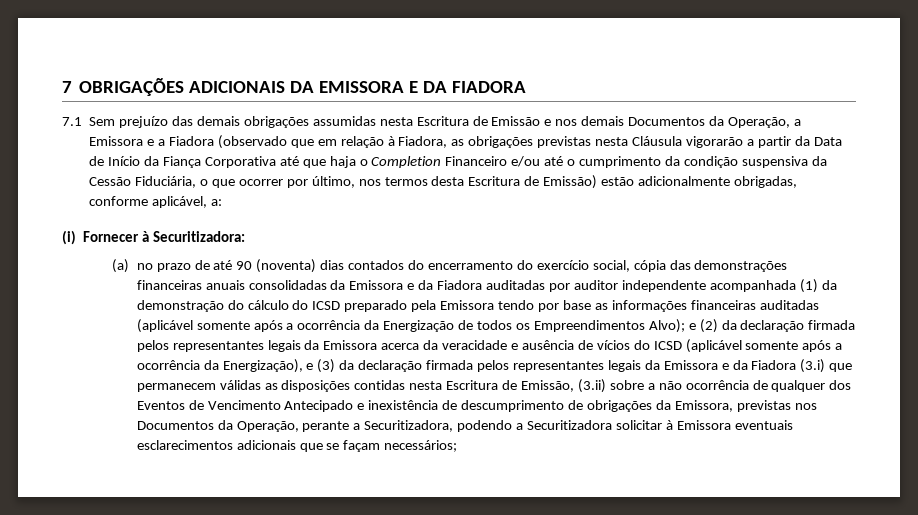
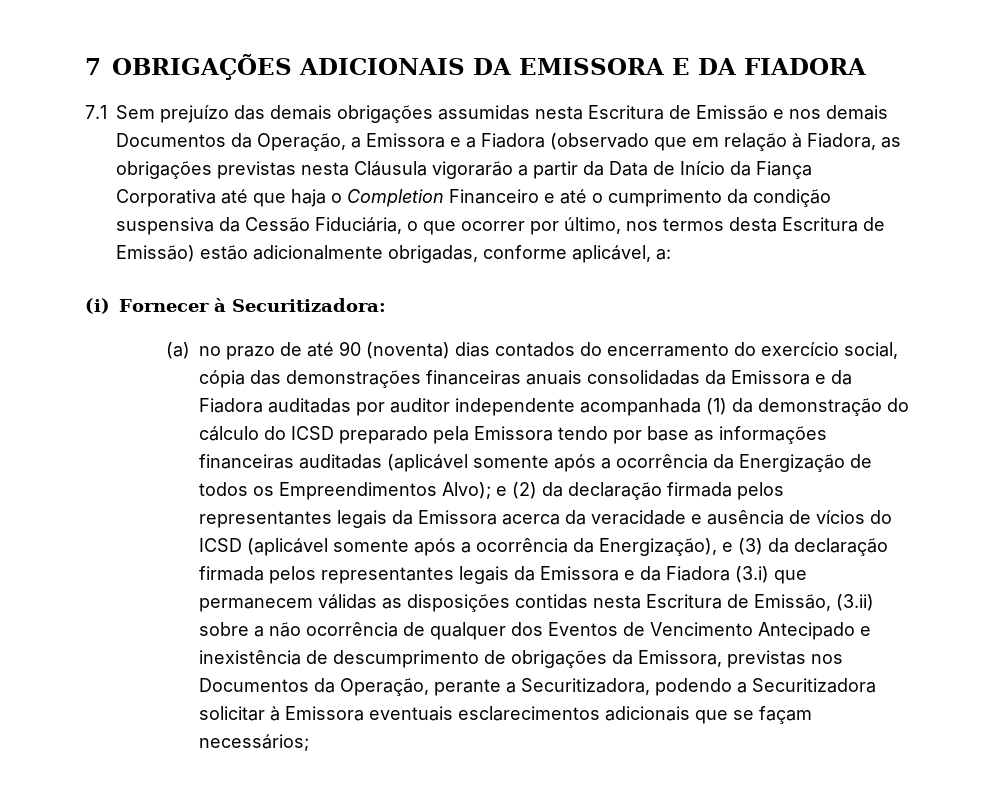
[511,156,541,167] e/ou -> [544,193,555,203] e

